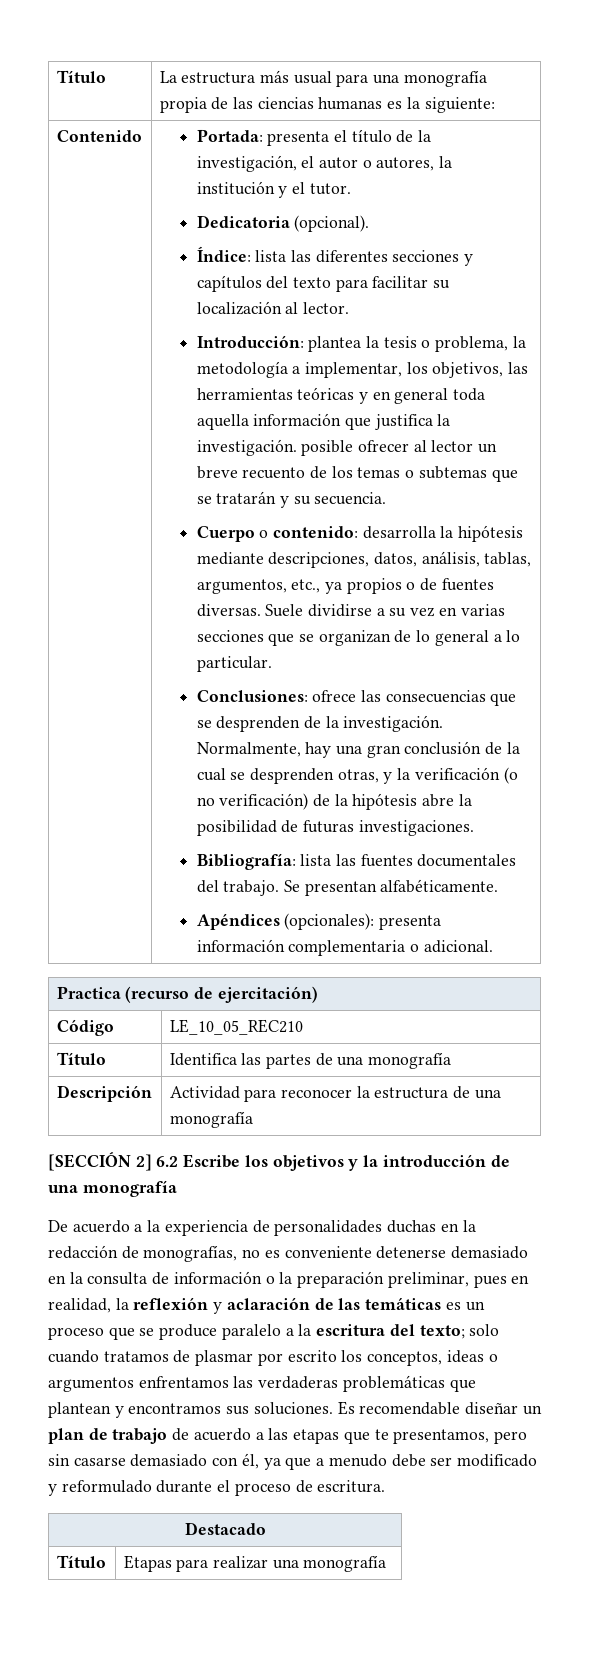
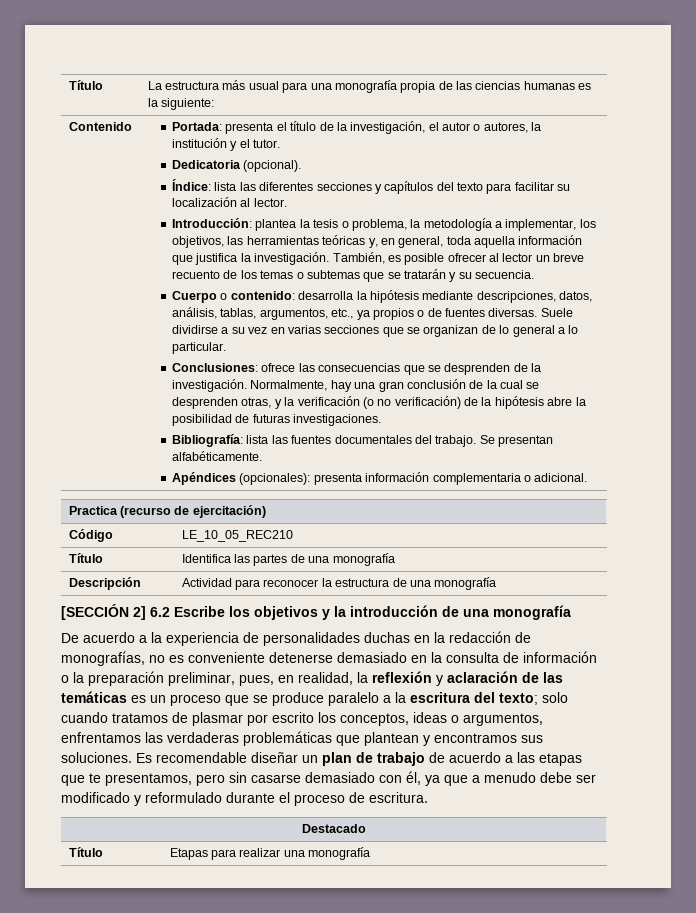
[359,388,449,404] y en general -> [368,236,444,248] y, en general,
(297, 447) none -> [332,252,401,264] También, es
[473,1275,507,1288] pues -> [239,675,274,686] pues,
[48,1377,134,1392] argumentos -> [463,713,543,726] argumentos,

